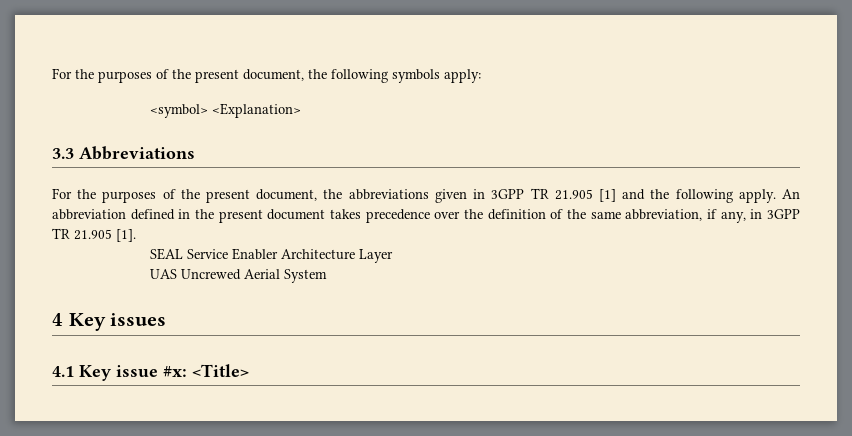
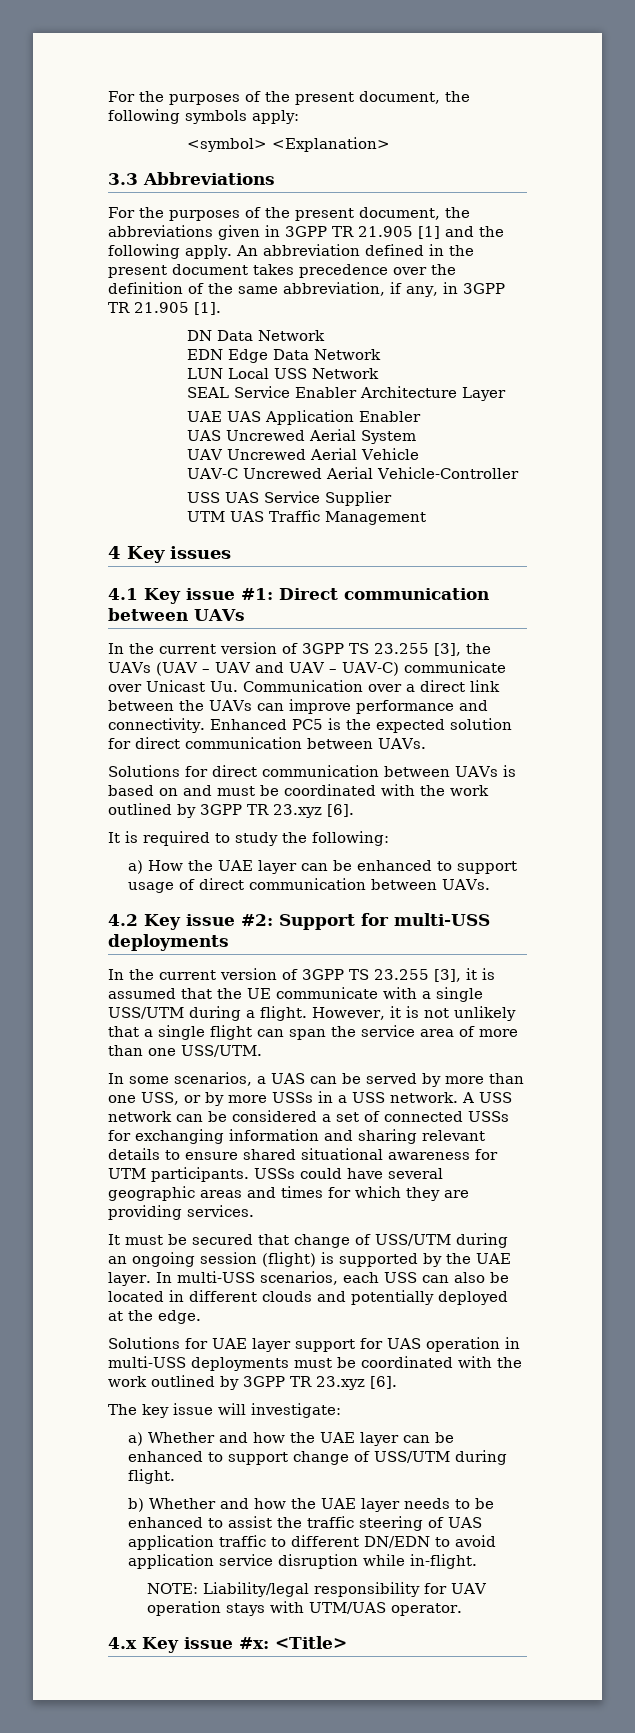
(136, 235) none -> [186,330,325,341] [186,349,381,363] [186,368,379,379] // DN Data Network // EDN Edge Data Network // LUN Local USS Network
(394, 256) none -> [186,410,421,425] // UAE UAS Application Enabler
(328, 276) none -> [186,448,419,460] [186,467,519,479] [186,491,392,506] [186,510,426,525] // UAV Uncrewed Aerial Vehicle // UAV-C Uncrewed Aerial Vehicle-Controller // USS UAS Service Supplier // UTM UAS Traffic Management
(158, 371) none -> [241,588,489,600] [108,608,245,621] [108,642,491,656] [108,661,506,676] [108,680,500,692] [108,699,488,714] [108,718,512,733] [108,737,426,749] [108,765,516,777] [108,784,489,796] [108,803,354,818] [108,831,389,846] [127,860,517,874] [127,878,490,893] [108,913,490,930] [108,934,229,951] [108,968,495,982] [108,987,483,1002] [108,1006,516,1021] [108,1025,518,1040] [108,1045,262,1057] [108,1072,524,1087] [108,1091,512,1106] [108,1110,509,1122] [108,1129,485,1144] [108,1148,498,1160] [108,1167,443,1182] [108,1186,469,1201] [108,1205,254,1220] [108,1233,508,1248] [108,1252,511,1267] [108,1271,509,1286] [108,1290,508,1305] [108,1310,201,1324] [108,1337,520,1352] [108,1356,522,1371] [108,1375,397,1390] [108,1403,341,1418] [127,1432,454,1446] [127,1450,507,1465] [127,1469,175,1484] [127,1498,494,1512] [127,1516,482,1531] [127,1535,496,1550] [127,1554,477,1569] [147,1582,488,1597] [147,1601,463,1616] [108,1637,233,1653] #1: Direct communication between UAVs // In the current version of 3GPP TS 23.255 [3], the UAVs (UAV – UAV and UAV – UAV-C) communicate over Unicast Uu. Communication over a direct link between the UAVs can improve performance and connectivity. Enhanced PC5 is the expected solution for direct communication between UAVs. // Solutions for direct communication between UAVs is based on and must be coordinated with the work outlined by 3GPP TR 23.xyz [6]. // It is required to study the following: // a) How the UAE layer can be enhanced to support usage of direct communication between UAVs. // 4.2 Key issue #2: Support for multi-USS deployments // In the current version of 3GPP TS 23.255 [3], it is assumed that the UE communicate with a single USS/UTM during a flight. However, it is not unlikely that a single flight can span the service area of more than one USS/UTM. // In some scenarios, a UAS can be served by more than one USS, or by more USSs in a USS network. A USS network can be considered a set of connected USSs for exchanging information and sharing relevant details to ensure shared situational awareness for UTM participants. USSs could have several geographic areas and times for which they are providing services. // It must be secured that change of USS/UTM during an ongoing session (flight) is supported by the UAE layer. In multi-USS scenarios, each USS can also be located in different clouds and potentially deployed at the edge. // Solutions for UAE layer support for UAS operation in multi-USS deployments must be coordinated with the work outlined by 3GPP TR 23.xyz [6]. // The key issue will investigate: // a) Whether and how the UAE layer can be enhanced to support change of USS/UTM during flight. // b) Whether and how the UAE layer needs to be enhanced to assist the traffic steering of UAS application traffic to different DN/EDN to avoid application service disruption while in-flight. // NOTE: Liability/legal responsibility for UAV operation stays with UTM/UAS operator. // 4.x Key issue

